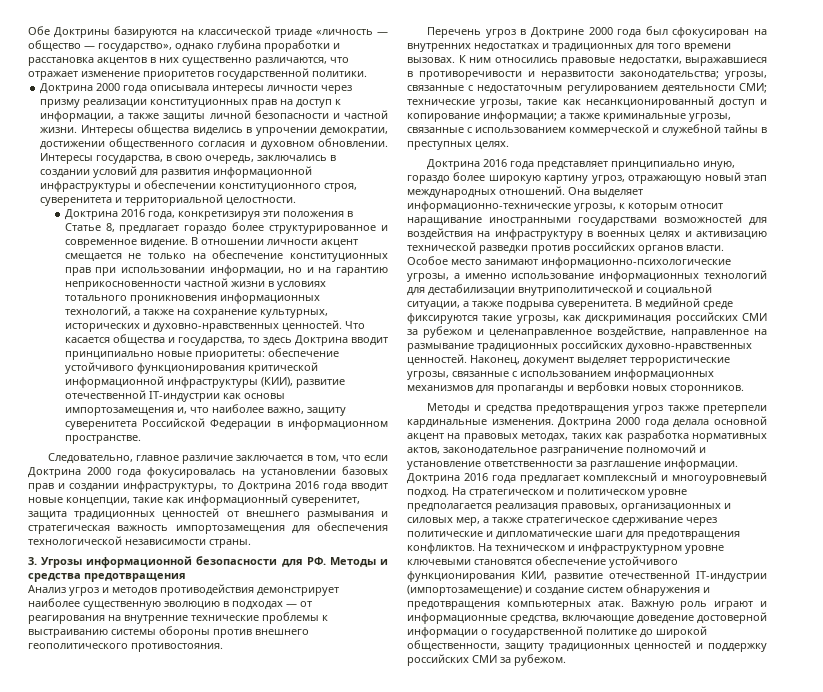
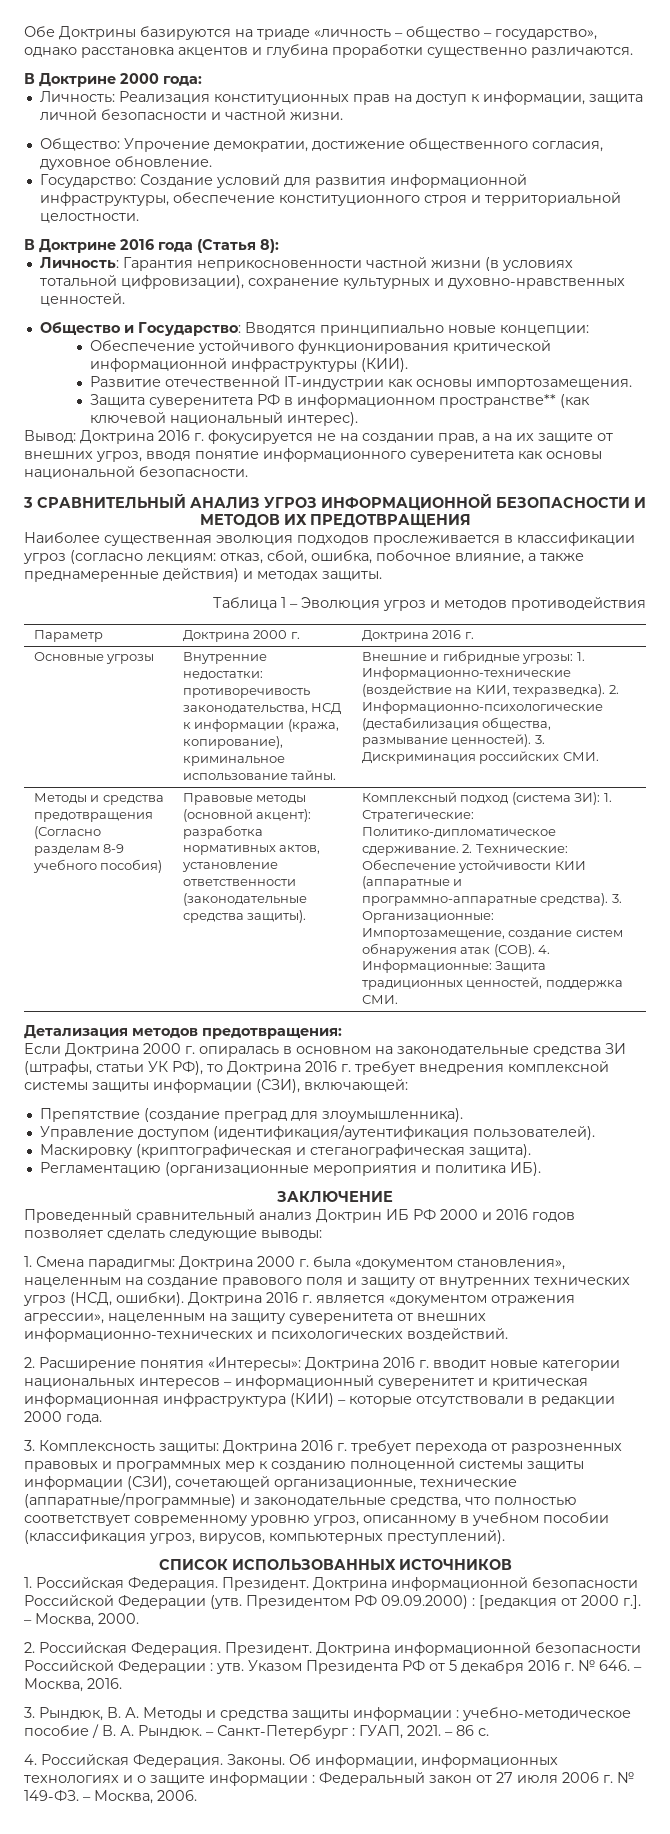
[198,26,271,35] классической -> (253, 33) none
[377,32,388,35] [28,40,340,52] [28,57,349,66] [28,68,367,80] [40,83,353,94] [40,99,148,108] — общество — государство», однако глубина проработки и расстановка акцентов в них существенно различаются, что отражает изменение приоритетов государственной политики. // Доктрина 2000 года описывала интересы личности через призму реализации -> [395,26,597,40] [24,44,633,58] [24,73,202,87] [39,91,210,104] – общество – государство», однако расстановка акцентов и глубина проработки существенно различаются. // В Доктрине 2000 года: // Личность: Реализация
[118,113,206,122] а также защиты -> [588,94,643,104] защита
[80,124,388,136] [40,138,388,150] [40,153,337,164] [40,166,313,178] [40,180,358,192] [40,194,297,206] [64,209,353,220] [64,222,388,234] [64,237,358,248] [64,250,388,262] [64,265,388,276] [64,278,326,290] [64,293,320,304] [64,306,328,318] [64,320,365,332] [64,334,388,346] [64,348,339,360] Интересы общества виделись в упрочении демократии, достижении общественного согласия и духовном обновлении. Интересы государства, в свою очередь, заключались в создании условий для развития информационной инфраструктуры и обеспечении конституционного строя, суверенитета и территориальной целостности. // Доктрина 2016 года, конкретизируя эти положения в Статье 8, предлагает гораздо более структурированное и современное видение. В отношении личности акцент смещается не только на обеспечение конституционных прав при использовании информации, но и на гарантию неприкосновенности частной жизни в условиях тотального проникновения информационных технологий, а также на сохранение культурных, исторических и духовно-нравственных ценностей. Что касается общества и государства, то здесь Доктрина вводит принципиально новые приоритеты: обеспечение -> [39,138,603,152] [39,156,212,170] [39,174,527,188] [39,192,621,206] [39,213,139,223] [24,239,279,253] [39,257,573,271] [39,275,625,289] [39,293,125,306] [39,321,589,336] [90,340,196,351] // Общество: Упрочение демократии, достижение общественного согласия, духовное обновление. // Государство: Создание условий для развития информационной инфраструктуры, обеспечение конституционного строя и территориальной целостности. // В Доктрине 2016 года (Статья 8): // Личность: Гарантия неприкосновенности частной жизни (в условиях тотальной цифровизации), сохранение культурных и духовно-нравственных ценностей. // Общество и Государство: Вводятся принципиально новые концепции: // Обеспечение
[260,377,345,388] (КИИ), развитие -> [361,358,409,372] [90,376,162,387] (КИИ). // Развитие
[64,404,346,416] [64,418,388,430] [64,435,141,444] [48,453,389,464] [28,466,388,478] [28,481,388,492] [28,494,360,506] [28,508,388,520] [28,522,388,534] [28,536,251,548] [28,556,389,568] [28,573,186,582] [28,584,339,596] [28,598,312,610] [28,612,328,624] [28,626,309,638] [28,643,223,652] [427,26,768,38] [407,43,731,52] [407,55,767,66] [407,71,767,80] [407,83,767,94] [407,96,767,108] [407,111,731,122] [407,124,767,136] [407,141,509,150] [427,159,736,170] [407,172,767,184] [407,186,643,198] [407,201,723,212] [407,214,767,226] [407,228,767,240] [407,242,724,254] [407,256,731,268] [407,270,767,282] [407,284,712,296] [407,298,733,310] [407,312,767,324] [407,326,767,338] [407,340,752,352] [407,354,730,366] [407,369,714,380] [407,382,744,394] [427,403,767,414] [407,416,767,428] [407,430,767,442] [407,444,706,456] [407,459,738,470] [407,472,767,484] [407,487,687,498] [407,503,731,512] [407,517,717,526] [407,531,740,540] [407,543,724,554] [407,556,678,568] [407,570,767,582] [407,584,710,596] [407,599,767,610] [407,612,767,624] [407,626,707,638] [407,640,767,652] [407,654,566,666] импортозамещения и, что наиболее важно, защиту суверенитета Российской Федерации в информационном пространстве. // Следовательно, главное различие заключается в том, что если Доктрина 2000 года фокусировалась на установлении базовых прав и создании инфраструктуры, то Доктрина 2016 года вводит новые концепции, такие как информационный суверенитет, защита традиционных ценностей от внешнего размывания и стратегическая важность импортозамещения для обеспечения технологической независимости страны. // 3. Угрозы информационной безопасности для РФ. Методы и средства предотвращения // Анализ угроз и методов противодействия демонстрирует наиболее существенную эволюцию в подходах — от реагирования на внутренние технические проблемы к выстраиванию системы обороны против внешнего геополитического противостояния. // Перечень угроз в Доктрине 2000 года был сфокусирован на внутренних недостатках и традиционных для того времени вызовах. К ним относились правовые недостатки, выражавшиеся в противоречивости и неразвитости законодательства; угрозы, связанные с недостаточным регулированием деятельности СМИ; технические угрозы, такие как несанкционированный доступ и копирование информации; а также криминальные угрозы, связанные с использованием коммерческой и служебной тайны в преступных целях. // Доктрина 2016 года представляет принципиально иную, гораздо более широкую картину угроз, отражающую новый этап международных отношений. Она выделяет информационно-технические угрозы, к которым относит наращивание иностранными государствами возможностей для воздействия на инфраструктуру в военных целях и активизацию технической разведки против российских органов власти. Особое место занимают информационно-психологические угрозы, а именно использование информационных технологий для дестабилизации внутриполитической и социальной ситуации, а также подрыва суверенитета. В медийной среде фиксируются такие угрозы, как дискриминация российских СМИ за рубежом и целенаправленное воздействие, направленное на размывание традиционных российских духовно-нравственных ценностей. Наконец, документ выделяет террористические угрозы, связанные с использованием информационных механизмов для пропаганды и вербовки новых сторонников. // Методы и средства предотвращения угроз также претерпели кардинальные изменения. Доктрина 2000 года делала основной акцент на правовых методах, таких как разработка нормативных актов, законодательное разграничение полномочий и установление ответственности за разглашение информации. Доктрина 2016 года предлагает комплексный и многоуровневый подход. На стратегическом и политическом уровне предполагается реализация правовых, организационных и силовых мер, а также стратегическое сдерживание через политические и дипломатические шаги для предотвращения конфликтов. На техническом и инфраструктурном уровне ключевыми становятся обеспечение устойчивого функционирования КИИ, развитие отечественной IT-индустрии (импортозамещение) и создание систем обнаружения и предотвращения компьютерных атак. Важную роль играют и информационные средства, включающие доведение достоверной информации о государственной политике до широкой общественности, защиту традиционных ценностей и поддержку российских СМИ за рубежом. -> [476,379,633,390] [90,394,591,408] [90,412,359,426] [24,430,613,444] [24,448,602,462] [24,466,248,479] [23,494,646,511] [199,514,471,528] [24,532,635,546] [23,550,584,564] [24,568,382,582] [213,597,646,611] [33,630,103,642] [182,630,300,642] [361,630,474,642] [33,652,155,664] [182,652,267,664] [182,671,263,680] [182,688,310,698] [182,703,342,715] [182,719,339,732] [182,736,283,749] [182,756,285,766] [182,770,337,781] [361,650,585,664] [361,667,571,680] [361,684,619,697] [361,701,603,714] [361,717,552,731] [361,734,545,747] [361,751,599,764] [33,793,164,805] [33,812,153,822] [33,826,101,839] [33,844,125,856] [32,859,163,873] [182,793,307,805] [182,809,312,822] [182,825,263,839] [182,845,321,855] [181,862,278,872] [182,879,296,886] [182,893,307,906] [182,910,307,923] [361,792,612,805] [361,810,474,822] [361,827,556,838] [361,844,568,856] [361,859,586,873] [361,876,463,889] [361,893,622,906] [361,911,494,923] [361,928,623,940] [361,943,551,957] [361,960,547,973] [361,977,623,990] [361,995,398,1004] [24,1025,342,1039] [24,1043,626,1057] [24,1061,609,1075] [24,1079,408,1093] [39,1108,463,1122] [39,1125,595,1140] [39,1144,531,1158] [39,1162,541,1176] [277,1191,393,1202] [24,1209,575,1223] [24,1230,322,1241] [24,1256,565,1270] [24,1277,630,1288] [23,1292,575,1306] [24,1313,486,1324] [24,1328,508,1342] [24,1357,620,1371] [24,1375,588,1389] [24,1393,615,1407] [24,1411,102,1424] [24,1440,622,1454] [24,1458,584,1472] [24,1476,517,1490] [24,1493,577,1508] [24,1512,609,1526] [24,1530,505,1544] [158,1559,512,1570] [24,1577,638,1591] [24,1595,641,1609] [24,1613,139,1627] [24,1642,641,1656] [24,1660,642,1674] [24,1678,122,1692] [24,1707,631,1721] [24,1724,489,1739] [24,1754,558,1768] [24,1772,634,1786] [24,1790,197,1804] импортозамещения. // Защита суверенитета РФ в информационном пространстве** (как ключевой национальный интерес). // Вывод: Доктрина 2016 г. фокусируется не на создании прав, а на их защите от внешних угроз, вводя понятие информационного суверенитета как основы национальной безопасности. // 3 СРАВНИТЕЛЬНЫЙ АНАЛИЗ УГРОЗ ИНФОРМАЦИОННОЙ БЕЗОПАСНОСТИ И МЕТОДОВ ИХ ПРЕДОТВРАЩЕНИЯ // Наиболее существенная эволюция подходов прослеживается в классификации угроз (согласно лекциям: отказ, сбой, ошибка, побочное влияние, а также преднамеренные действия) и методах защиты. // Таблица 1 – Эволюция угроз и методов противодействия // Параметр | Доктрина 2000 г. | Доктрина 2016 г. // Основные угрозы | Внутренние недостатки: противоречивость законодательства, НСД к информации (кража, копирование), криминальное использование тайны. | Внешние и гибридные угрозы: 1. Информационно-технические (воздействие на КИИ, техразведка). 2. Информационно-психологические (дестабилизация общества, размывание ценностей). 3. Дискриминация российских СМИ. // Методы и средства предотвращения (Согласно разделам 8-9 учебного пособия) | Правовые методы (основной акцент): разработка нормативных актов, установление ответственности (законодательные средства защиты). | Комплексный подход (система ЗИ): 1. Стратегические: Политико-дипломатическое сдерживание. 2. Технические: Обеспечение устойчивости КИИ (аппаратные и программно-аппаратные средства). 3. Организационные: Импортозамещение, создание систем обнаружения атак (СОВ). 4. Информационные: Защита традиционных ценностей, поддержка СМИ. // Детализация методов предотвращения: // Если Доктрина 2000 г. опиралась в основном на законодательные средства ЗИ (штрафы, статьи УК РФ), то Доктрина 2016 г. требует внедрения комплексной системы защиты информации (СЗИ), включающей: // Препятствие (создание преград для злоумышленника). // Управление доступом (идентификация/аутентификация пользователей). // Маскировку (криптографическая и стеганографическая защита). // Регламентацию (организационные мероприятия и политика ИБ). // ЗАКЛЮЧЕНИЕ // Проведенный сравнительный анализ Доктрин ИБ РФ 2000 и 2016 годов позволяет сделать следующие выводы: // 1. Смена парадигмы: Доктрина 2000 г. была «документом становления», нацеленным на создание правового поля и защиту от внутренних технических угроз (НСД, ошибки). Доктрина 2016 г. является «документом отражения агрессии», нацеленным на защиту суверенитета от внешних информационно-технических и психологических воздействий. // 2. Расширение понятия «Интересы»: Доктрина 2016 г. вводит новые категории национальных интересов – информационный суверенитет и критическая информационная инфраструктура (КИИ) – которые отсутствовали в редакции 2000 года. // 3. Комплексность защиты: Доктрина 2016 г. требует перехода от разрозненных правовых и программных мер к созданию полноценной системы защиты информации (СЗИ), сочетающей организационные, технические (аппаратные/программные) и законодательные средства, что полностью соответствует современному уровню угроз, описанному в учебном пособии (классификация угроз, вирусов, компьютерных преступлений). // СПИСОК ИСПОЛЬЗОВАННЫХ ИСТОЧНИКОВ // 1. Российская Федерация. Президент. Доктрина информационной безопасности Российской Федерации (утв. Президентом РФ 09.09.2000) : [редакция от 2000 г.]. – Москва, 2000. // 2. Российская Федерация. Президент. Доктрина информационной безопасности Российской Федерации : утв. Указом Президента РФ от 5 декабря 2016 г. № 646. – Москва, 2016. // 3. Рындюк, В. А. Методы и средства защиты информации : учебно-методическое пособие / В. А. Рындюк. – Санкт-Петербург : ГУАП, 2021. – 86 с. // 4. Российская Федерация. Законы. Об информации, информационных технологиях и о защите информации : Федеральный закон от 27 июля 2006 г. № 149-ФЗ. – Москва, 2006.

